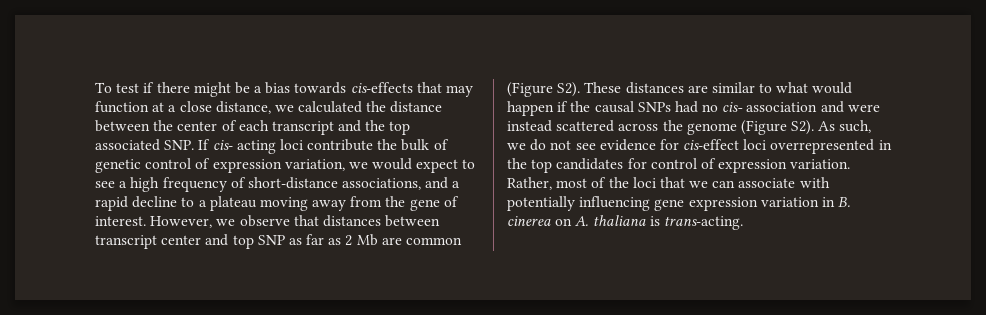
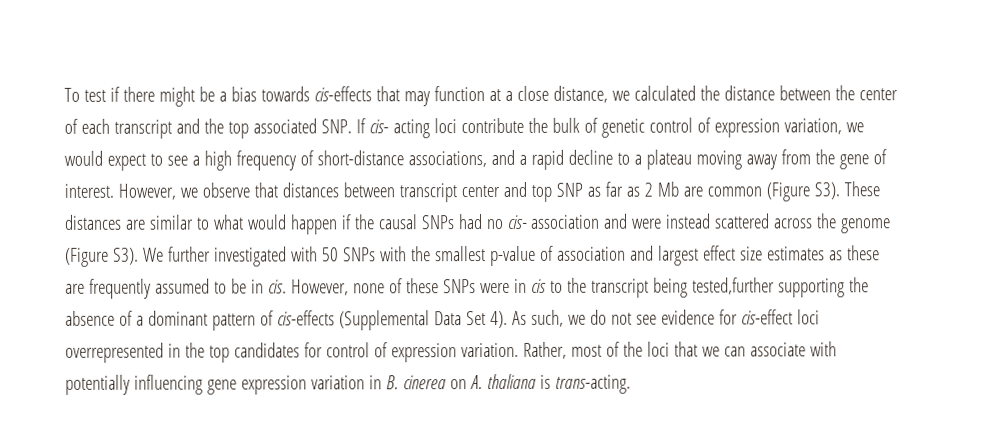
[557,82,581,97] S2). -> [813,182,840,200] S3).
[791,120,815,135] S2). -> [112,245,880,267] [65,277,869,299] [65,310,508,331] S3). We further investigated with 50 SNPs with the smallest p-value of association and largest effect size estimates as these are frequently assumed to be in cis. However, none of these SNPs were in cis to the transcript being tested,further supporting the absence of a dominant pattern of cis-effects (Supplemental Data Set 4).

